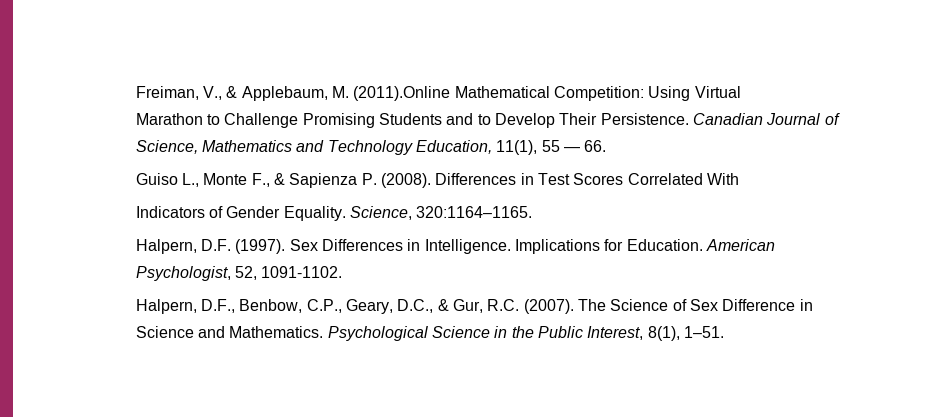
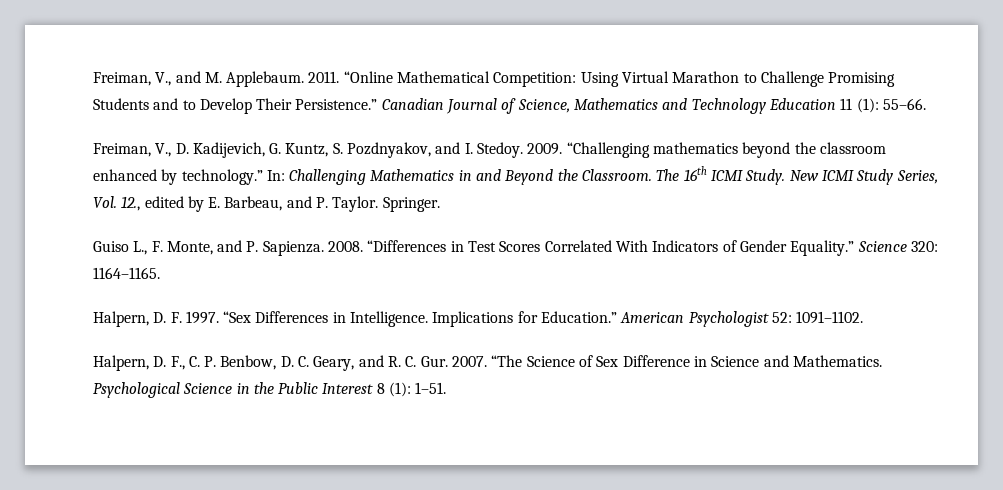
[135,86,451,101] Freiman, V., & Applebaum, M. (2011).Online -> [92,71,393,87] Freiman, V., and M. Applebaum. 2011. “Online
(741, 92) // -> (670, 77) none
[600,113,689,125] Persistence. -> [295,99,378,110] Persistence.”
[416,140,607,155] [135,173,517,188] Education, 11(1), 55 — 66. // Guiso L., Monte F., & Sapienza P. (2008). Differences -> [769,98,927,113] [92,142,887,158] [92,166,938,185] [92,196,440,212] [92,240,447,256] Education 11 (1): 55–66. // Freiman, V., D. Kadijevich, G. Kuntz, S. Pozdnyakov, and I. Stedoy. 2009. “Challenging mathematics beyond the classroom enhanced by technology.” In: Challenging Mathematics in and Beyond the Classroom. The 16th ICMI Study. New ICMI Study Series, Vol. 12., edited by E. Barbeau, and P. Taylor. Springer. // Guiso L., F. Monte, and P. Sapienza. 2008. “Differences
(739, 179) // -> (649, 246) none
[283,206,533,221] [135,239,318,254] Equality. Science, 320:1164–1165. // Halpern, D.F. (1997). Sex -> [790,240,938,256] [92,267,160,279] [92,311,252,327] Equality.” Science 320: 1164–1165. // Halpern, D. F. 1997. “Sex
[626,239,775,251] [135,266,343,281] [135,299,606,314] Education. American Psychologist, 52, 1091-1102. // Halpern, D.F., Benbow, C.P., Geary, D.C., & Gur, R.C. (2007). The -> [541,311,864,327] [92,355,523,371] Education.” American Psychologist 52: 1091–1102. // Halpern, D. F., C. P. Benbow, D. C. Geary, and R. C. Gur. 2007. “The
[587,326,680,341] Interest, 8(1), -> [322,382,412,397] Interest 8 (1):

